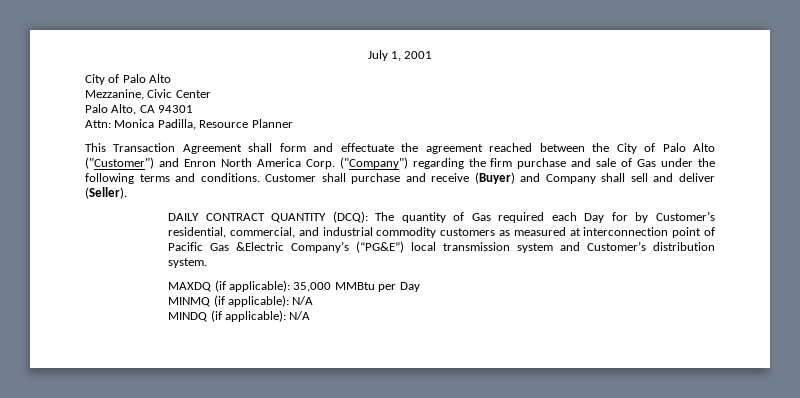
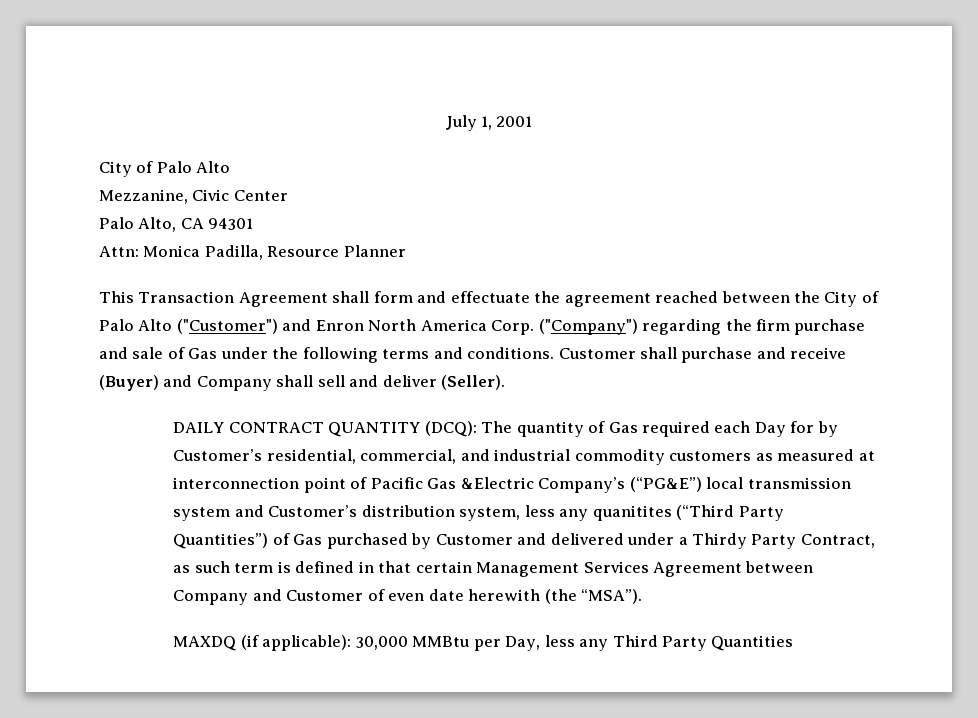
[168,258,208,268] system. -> [459,505,784,521] [173,533,875,549] [173,561,814,577] [173,589,643,605] system, less any quanitites (“Third Party Quantities”) of Gas purchased by Customer and delivered under a Thirdy Party Contract, as such term is defined in that certain Management Services Agreement between Company and Customer of even date herewith (the “MSA”).
[293,282,332,292] 35,000 -> [355,636,408,650] 30,000
[399,282,420,292] [168,295,314,307] [168,310,311,322] Day // MINMQ (if applicable): N/A // MINDQ (if applicable): N/A -> [505,635,794,651] Day, less any Third Party Quantities

